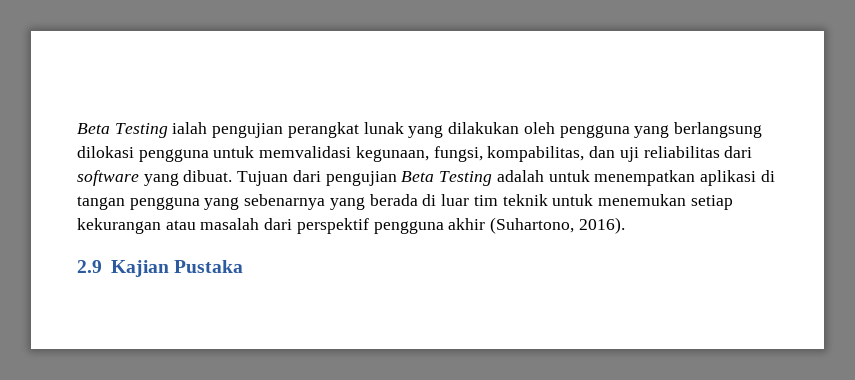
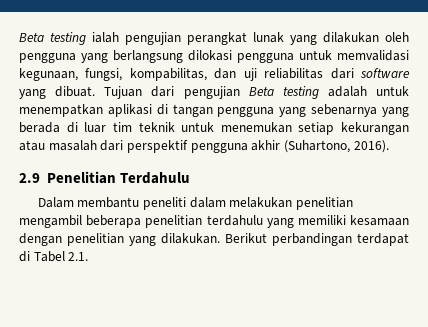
[77,123,168,138] Beta Testing -> [19,32,86,45] Beta testing
[439,171,493,186] Testing -> [282,86,319,99] testing
[110,260,244,277] Kajian Pustaka -> [46,171,190,184] [37,197,353,210] [19,215,409,228] [19,233,409,246] [19,251,89,262] Penelitian Terdahulu // Dalam membantu peneliti dalam melakukan penelitian mengambil beberapa penelitian terdahulu yang memiliki kesamaan dengan penelitian yang dilakukan. Berikut perbandingan terdapat di Tabel 2.1.

